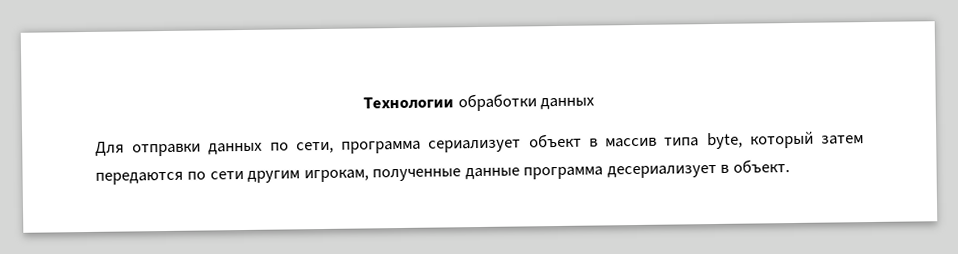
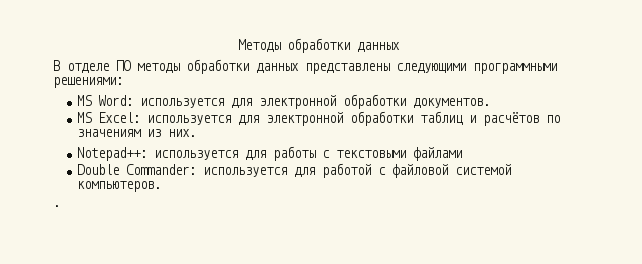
[363,96,455,110] Технологии -> [238,39,281,52] Методы
[95,131,865,157] [95,159,790,185] Для отправки данных по сети, программа сериализует объект в массив типа byte, который затем передаются по сети другим игрокам, полученные данные программа десериализует в объект. -> [53,59,557,74] [53,77,123,88] [77,94,491,109] [77,111,561,126] [77,129,197,137] [77,146,463,161] [77,163,512,178] [77,181,162,192] [53,205,60,207] В отделе ПО методы обработки данных представлены следующими программными решениями: // MS Word: используется для электронной обработки документов. // MS Excel: используется для электронной обработки таблиц и расчётов по значениям из них. // Notepad++: используется для работы с текстовыми файлами // Double Commander: используется для работой с файловой системой компьютеров. // .

